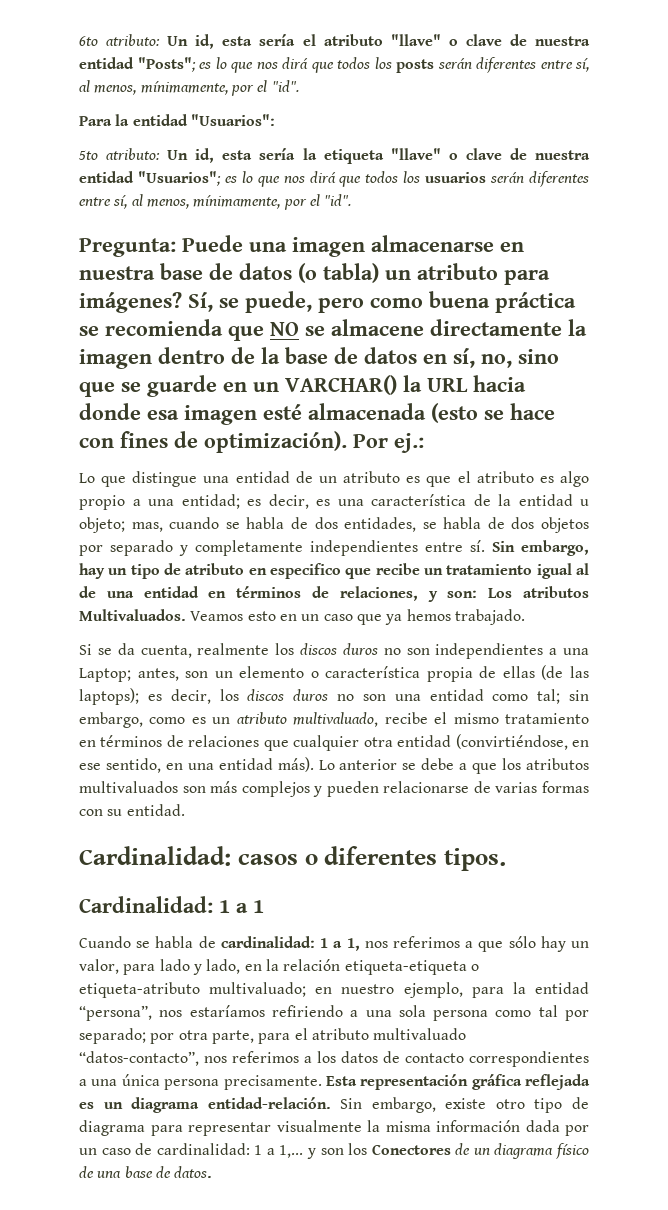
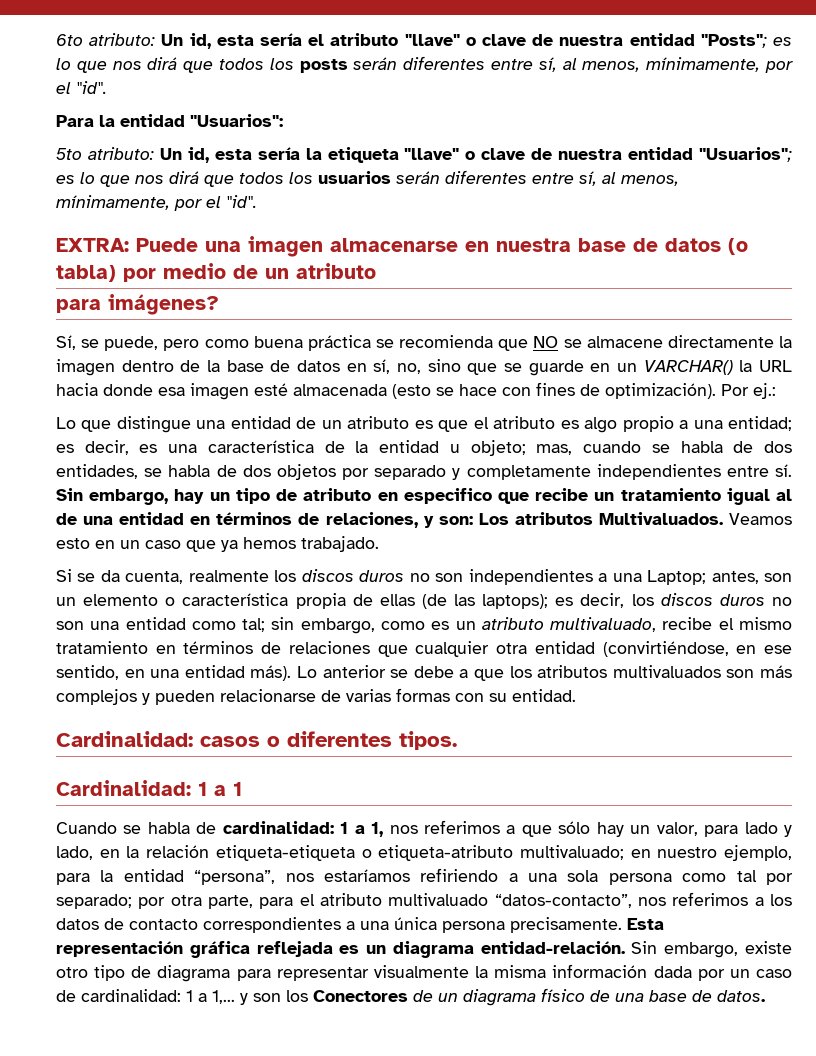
[79,238,176,257] Pregunta: -> [56,238,129,252] EXTRA:
[385,263,498,280] un atributo -> [123,263,376,282] por medio de un atributo //
(182, 302) none -> (219, 304) //

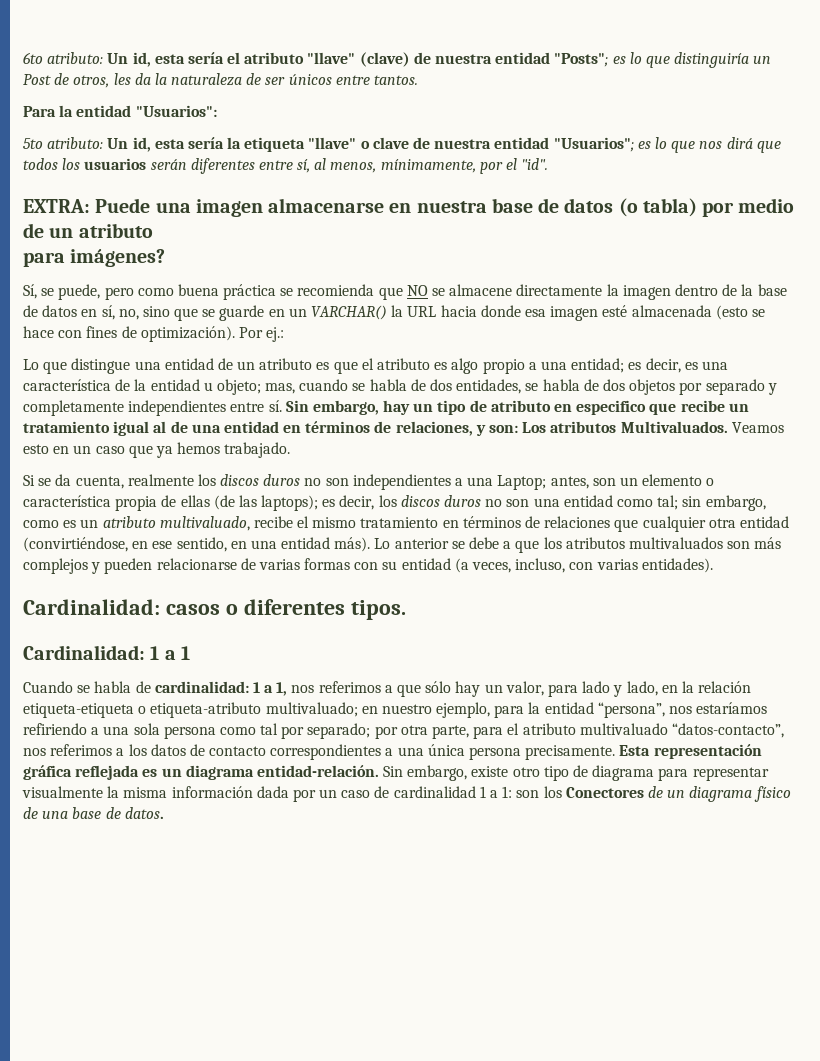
[465,34,526,46] o clave -> [359,52,410,67] (clave)
[112,56,793,73] [56,81,107,94] nos dirá que todos los posts serán diferentes entre sí, al menos, mínimamente, por el "id". -> [674,52,772,68] [23,73,419,88] distinguiría un Post de otros, les da la naturaleza de ser únicos entre tantos.
[512,689,576,702] entidad. -> [401,558,713,573] entidad (a veces, incluso, con varias entidades).
[81,989,248,1005] cardinalidad: 1 a 1,... y -> [393,786,513,798] cardinalidad 1 a 1:

